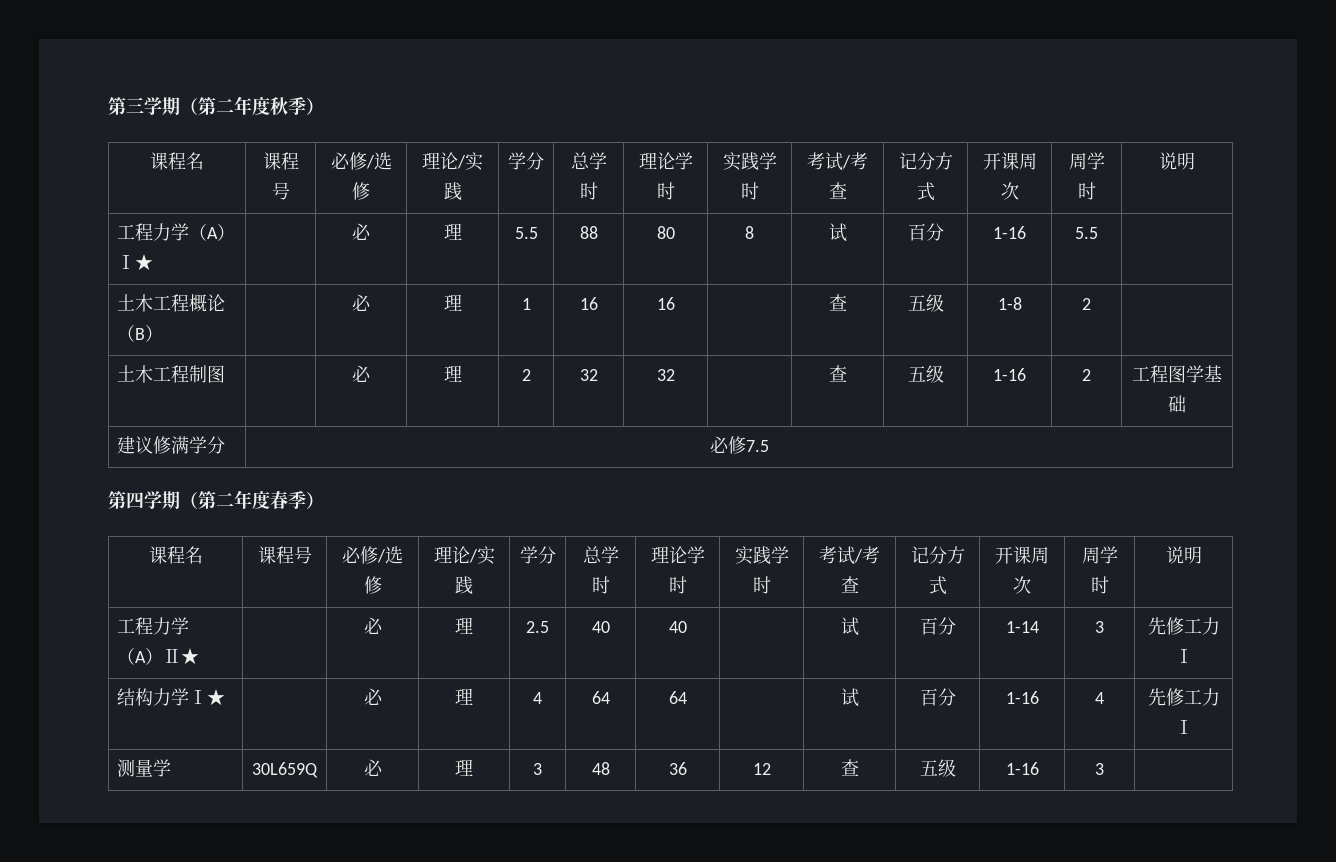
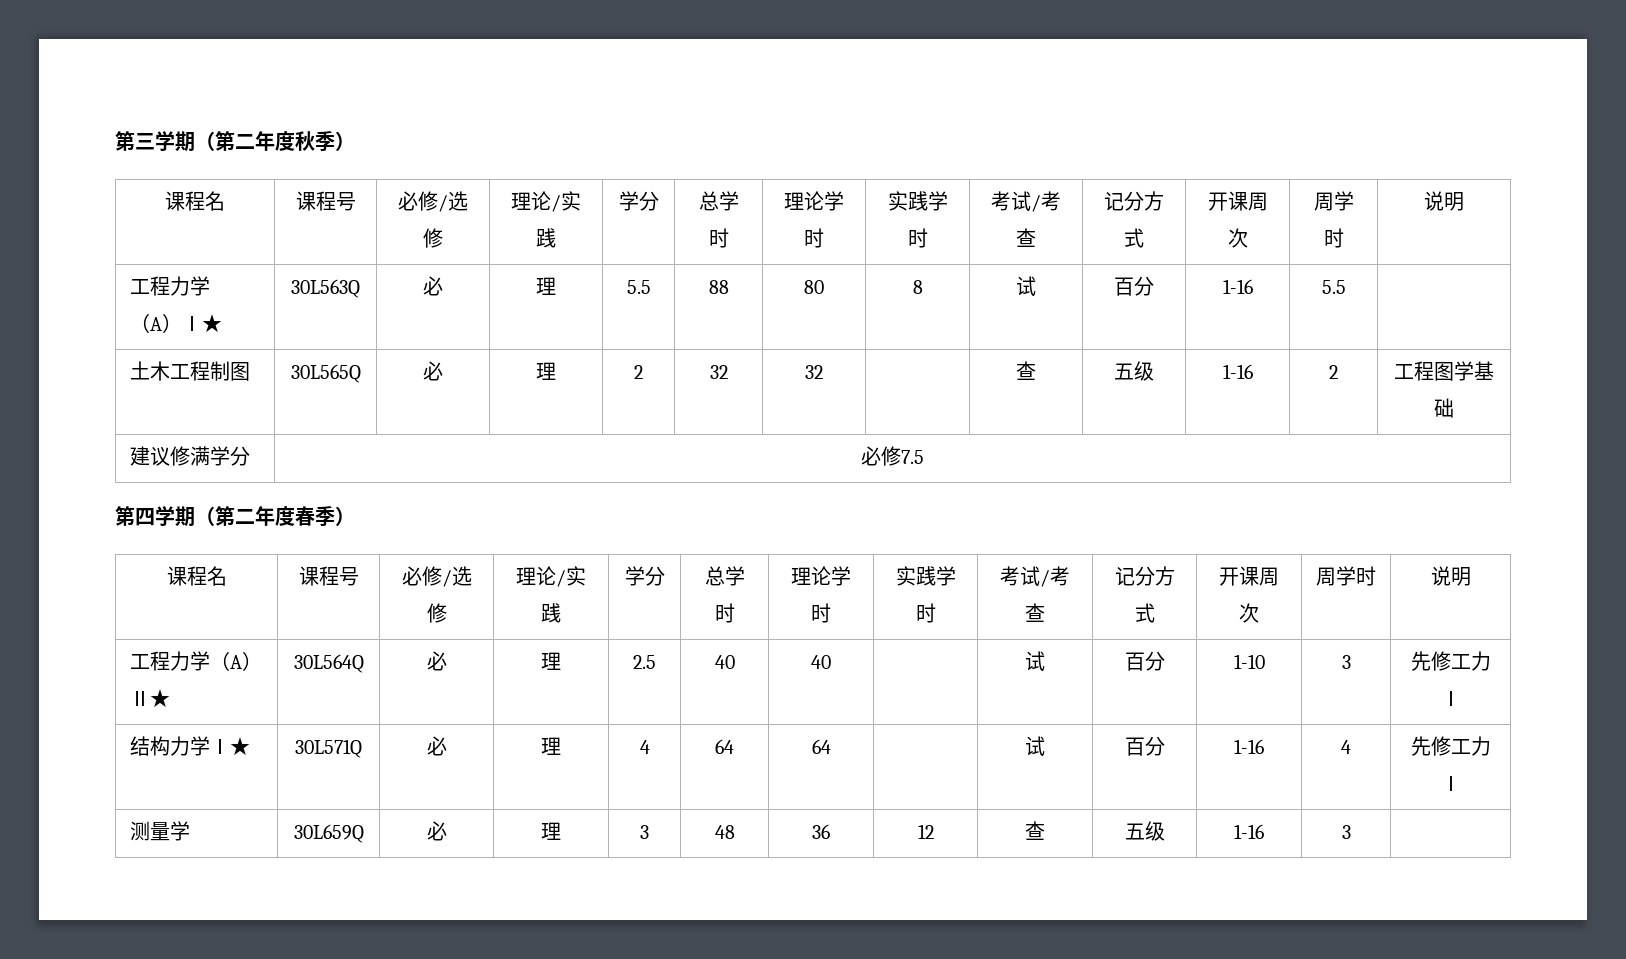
(153, 262) none -> [291,279,360,298] 30L563Q
[116,294,225,312] [116,325,163,342] [352,294,371,311] [443,294,462,311] [521,298,531,310] [579,297,598,310] [656,297,675,310] [828,294,847,311] [907,294,944,312] [997,297,1022,310] [1082,298,1091,310] // 土木工程概论（B） | | 必 | 理 | 1 | 16 | 16 | | 查 | 五级 | 1-8 | 2 | -> (1346, 287) none
(225, 374) none -> [290,364,361,383] 30L565Q
(199, 656) none -> [293,654,364,673] 30L564Q
[1005,621,1039,633] 1-14 -> [1233,654,1265,669] 1-10
(225, 697) none -> [295,739,362,758] 30L571Q

